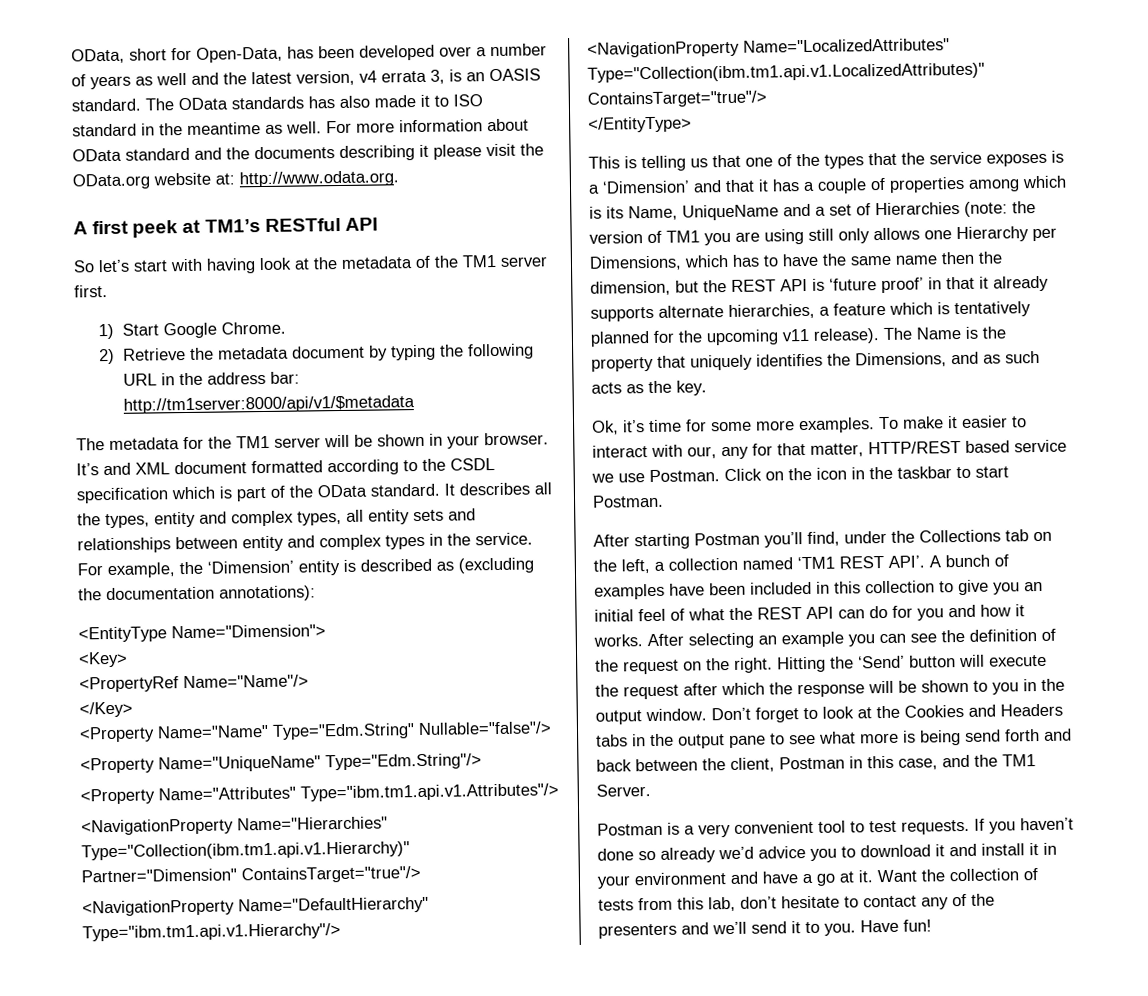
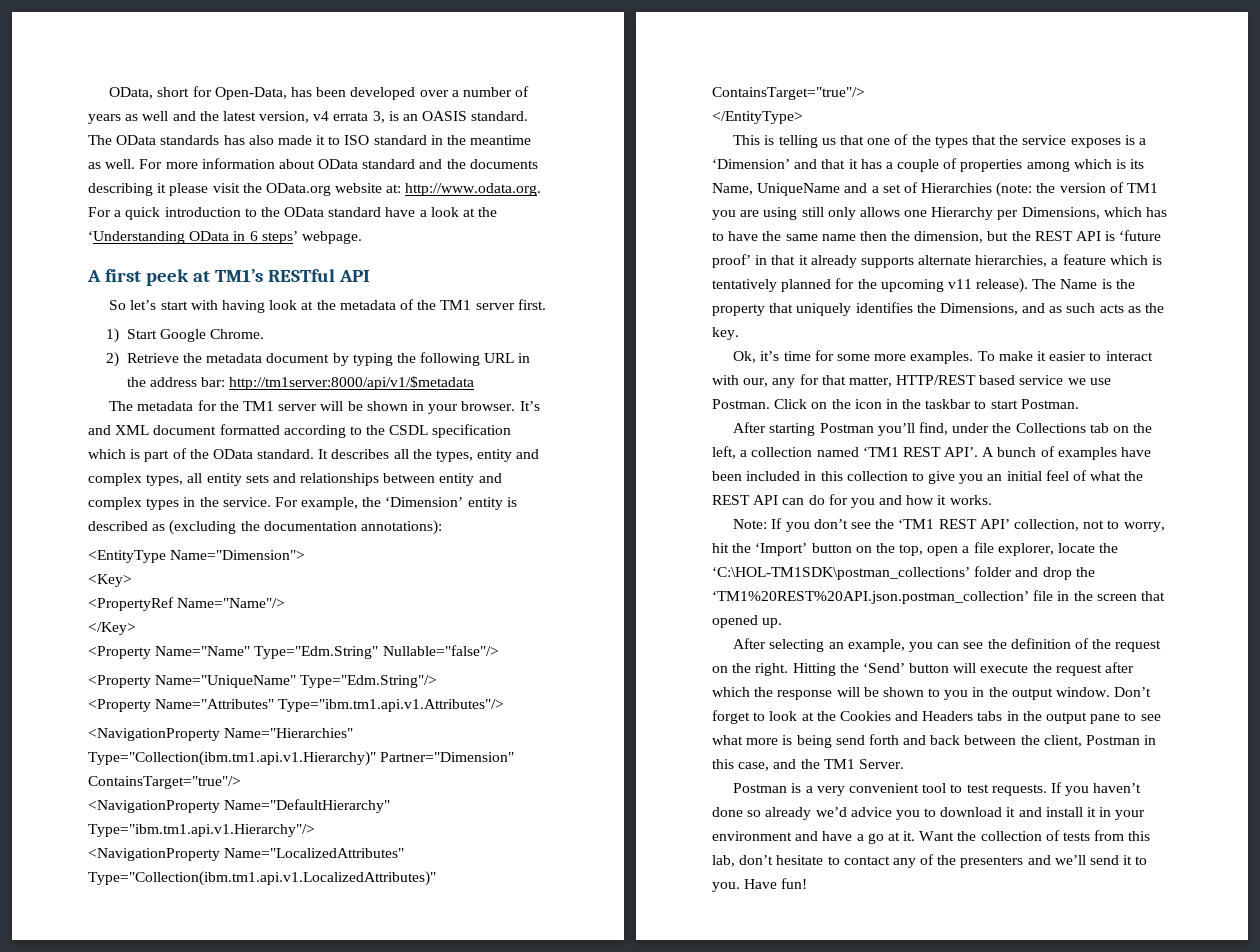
(399, 179) none -> [88,207,498,220] [88,231,362,244] For a quick introduction to the OData standard have a look at the ‘Understanding OData in 6 steps’ webpage.
(643, 640) none -> [733,518,1165,532] [712,542,1119,556] [712,566,1095,580] [712,590,1165,604] [712,615,783,628] // Note: If you don’t see the ‘TM1 REST API’ collection, not to worry, hit the ‘Import’ button on the top, open a file explorer, locate the ‘C:\HOL-TM1SDK\postman_collections’ folder and drop the ‘TM1%20REST%20API.json.postman_collection’ file in the screen that opened up. //
[781,631,844,648] example -> [847,639,905,652] example,

